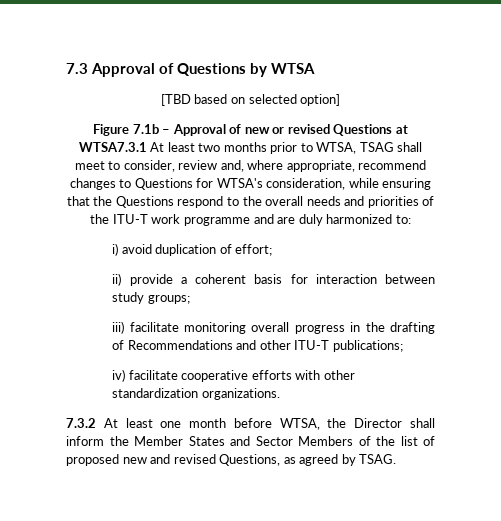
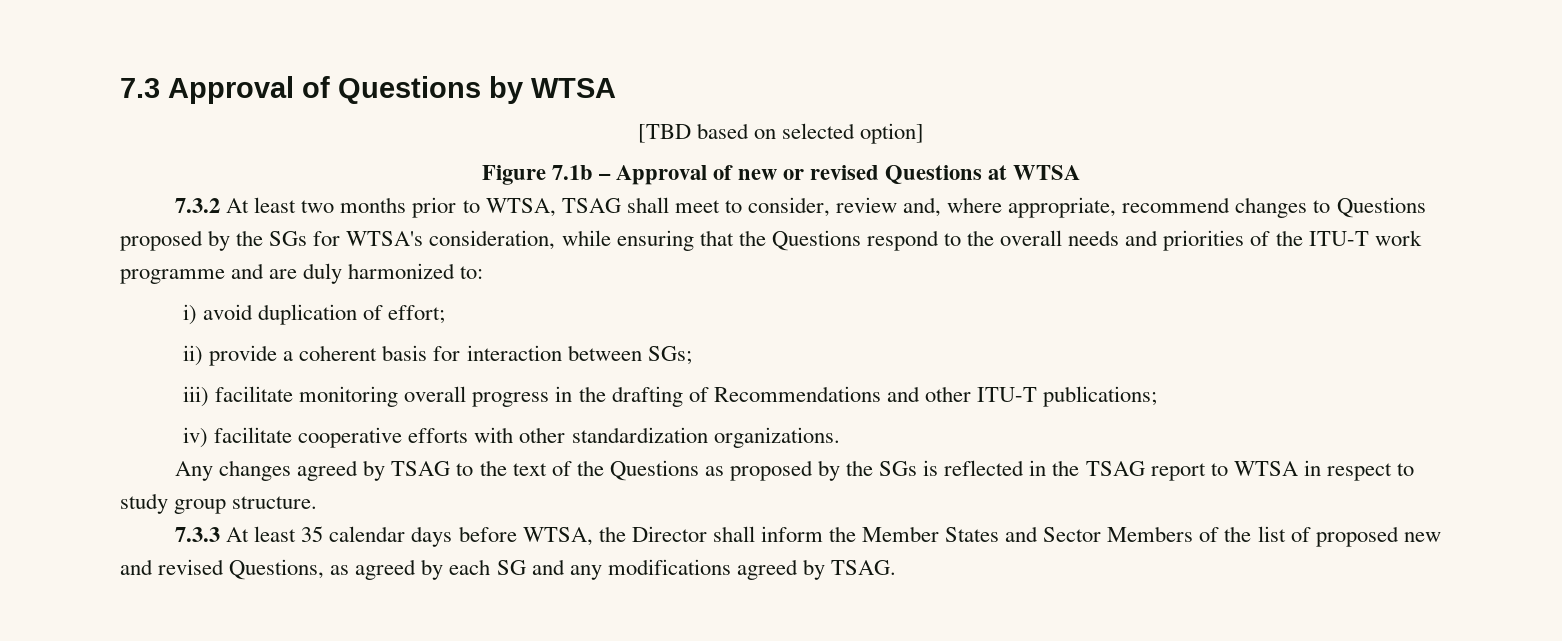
[78,142,147,152] WTSA7.3.1 -> [1013,165,1081,180] [175,198,221,213] WTSA // 7.3.2
(193, 184) none -> [120,230,308,251] proposed by the SGs
[112,292,190,304] study groups; -> [647,346,692,365] SGs;
[66,418,227,428] 7.3.2 At least one month -> [175,460,1415,481] [120,493,318,514] [175,526,453,547] Any changes agreed by TSAG to the text of the Questions as proposed by the SGs is reflected in the TSAG report to WTSA in respect to study group structure. // 7.3.3 At least 35 calendar days
(356, 460) none -> [449,559,825,580] each SG and any modifications agreed by

